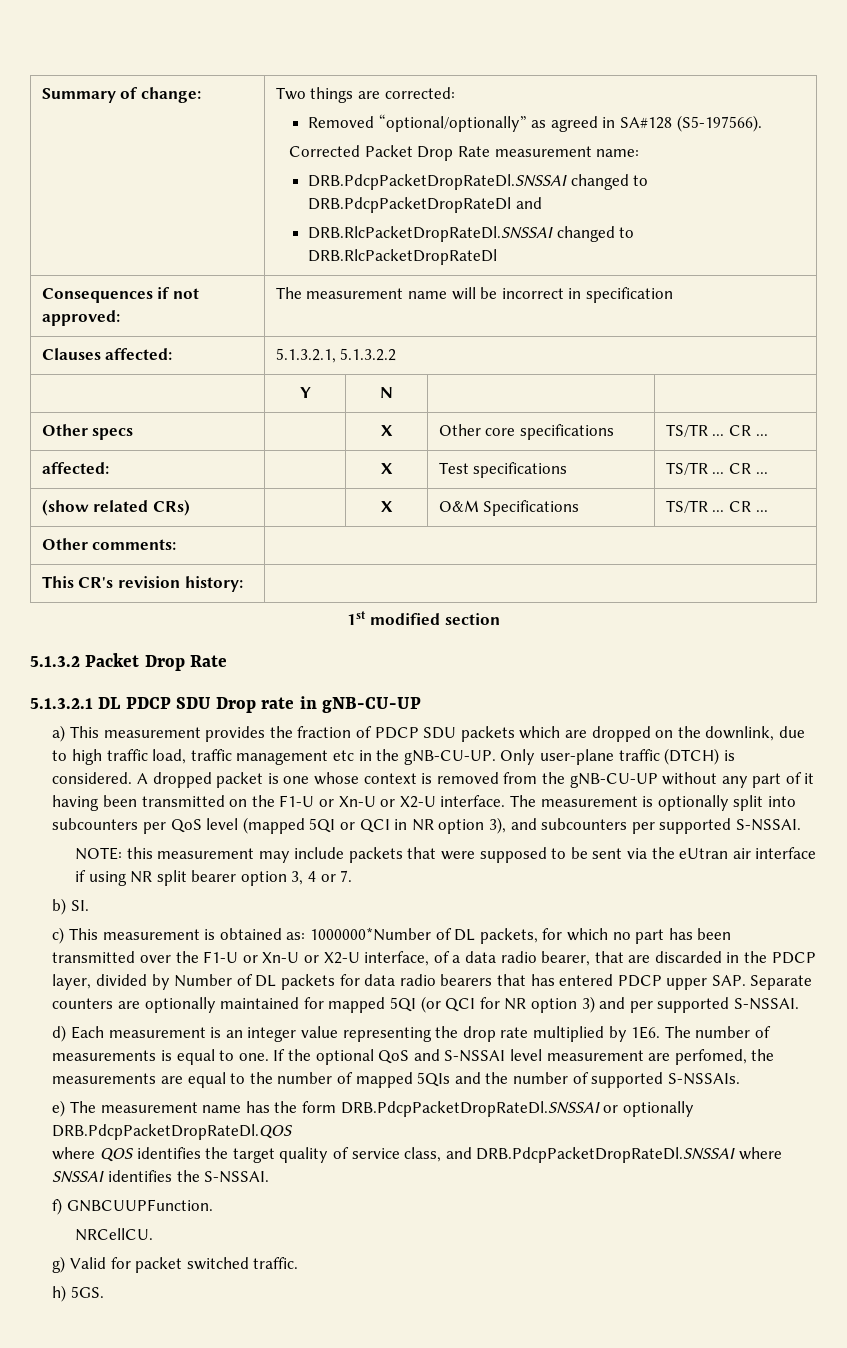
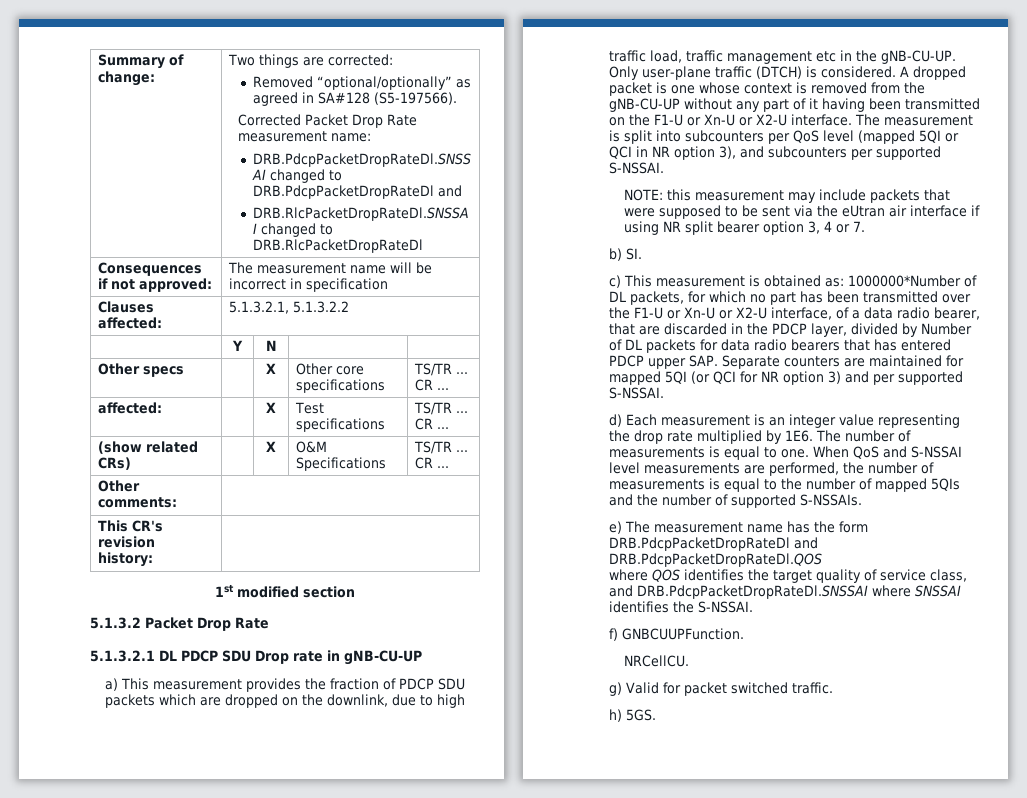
[657,795,729,811] optionally -> (620, 136) none
[144,997,216,1013] optionally -> (865, 362) none
[273,1049,374,1065] If the optional -> [812,446,849,458] When
[546,1049,775,1065] [52,1073,184,1084] measurement are perfomed, the measurements are -> [643,462,934,476] [608,478,720,490] measurements are performed, the number of measurements is
[340,1101,694,1117] DRB.PdcpPacketDropRateDl.SNSSAI or optionally -> [608,537,818,551] DRB.PdcpPacketDropRateDl and

